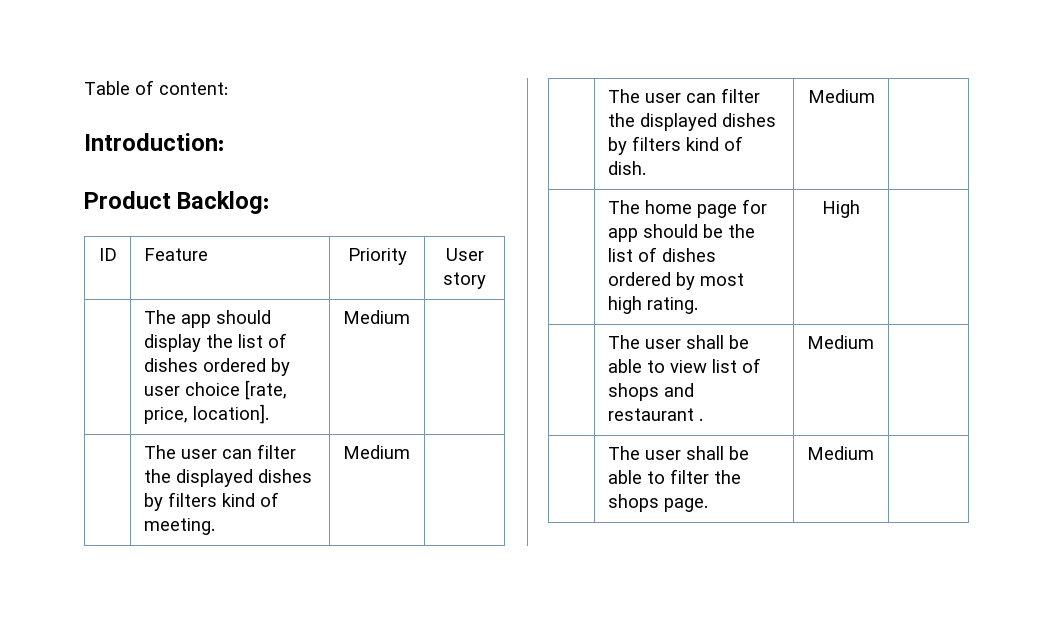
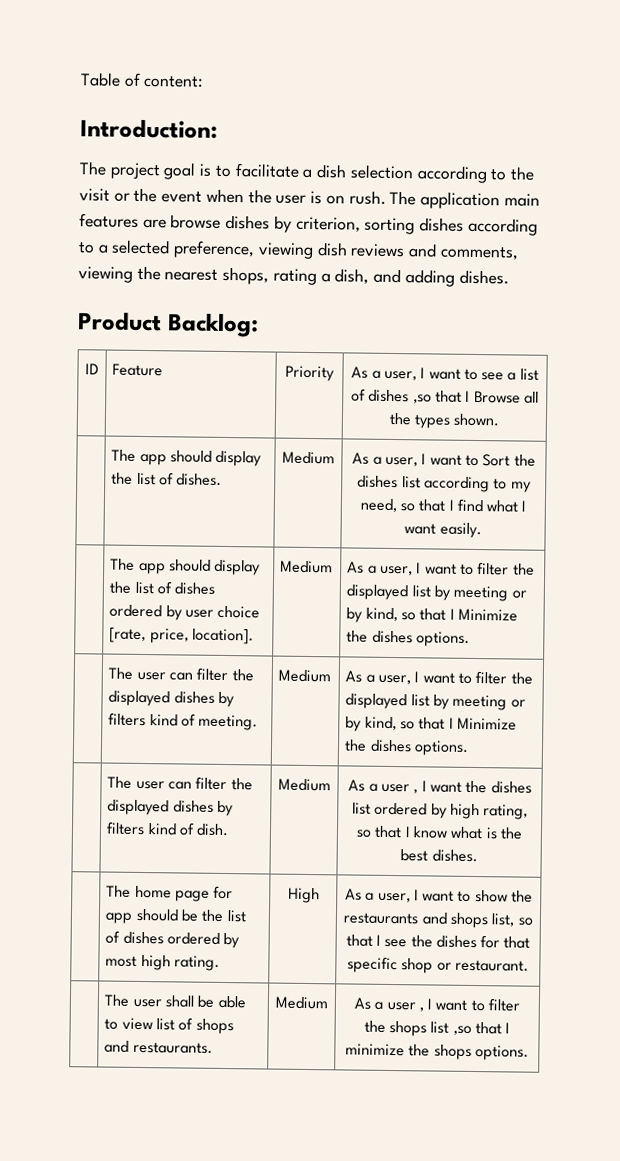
(225, 142) none -> [79,161,534,184] [79,187,540,210] [79,213,538,236] [78,239,519,261] [78,265,509,287] // The project goal is to facilitate a dish selection according to the visit or the event when the user is on rush. The application main features are browse dishes by criterion, sorting dishes according to a selected preference, viewing dish reviews and comments, viewing the nearest shops, rating a dish, and adding dishes.
[445,248,484,261] [443,272,486,289] User story -> [351,366,539,381] [351,388,539,404] [388,412,501,429] [111,449,263,467] [111,472,223,486] [282,451,335,465] [352,452,536,467] [357,475,532,493] [359,498,527,513] [404,522,482,539] As a user, I want to see a list of dishes ,so that I Browse all the types shown. // | The app should display the list of dishes. | Medium | As a user, I want to Sort the dishes list according to my need, so that I find what I want easily.
(410, 317) none -> [347,561,535,576] [346,584,527,602] [346,607,519,623] [346,630,471,647] As a user, I want to filter the displayed list by meeting or by kind, so that I Minimize the dishes options.
(410, 452) none -> [345,670,533,685] [345,693,526,711] [345,716,518,732] [344,739,470,756] As a user, I want to filter the displayed list by meeting or by kind, so that I Minimize the dishes options.
(875, 96) none -> [348,779,532,794] [351,802,529,820] [356,825,523,840] [400,849,478,863] As a user , I want the dishes list ordered by high rating, so that I know what is the best dishes.
(860, 209) none -> [344,888,534,903] [343,912,533,929] [345,934,531,949] [347,956,529,974] As a user, I want to show the restaurants and shops list, so that I see the dishes for that specific shop or restaurant.
[607,408,703,421] [806,335,874,349] [607,446,749,460] [607,469,741,484] [607,494,708,512] [806,446,874,460] restaurant . | Medium | // | The user shall be able to filter the shops page. | Medium | -> [132,1041,213,1054] [275,996,328,1010] [353,997,521,1012] [363,1020,511,1037] [345,1043,529,1061] restaurants. | Medium | As a user , I want to filter the shops list ,so that I minimize the shops options.

